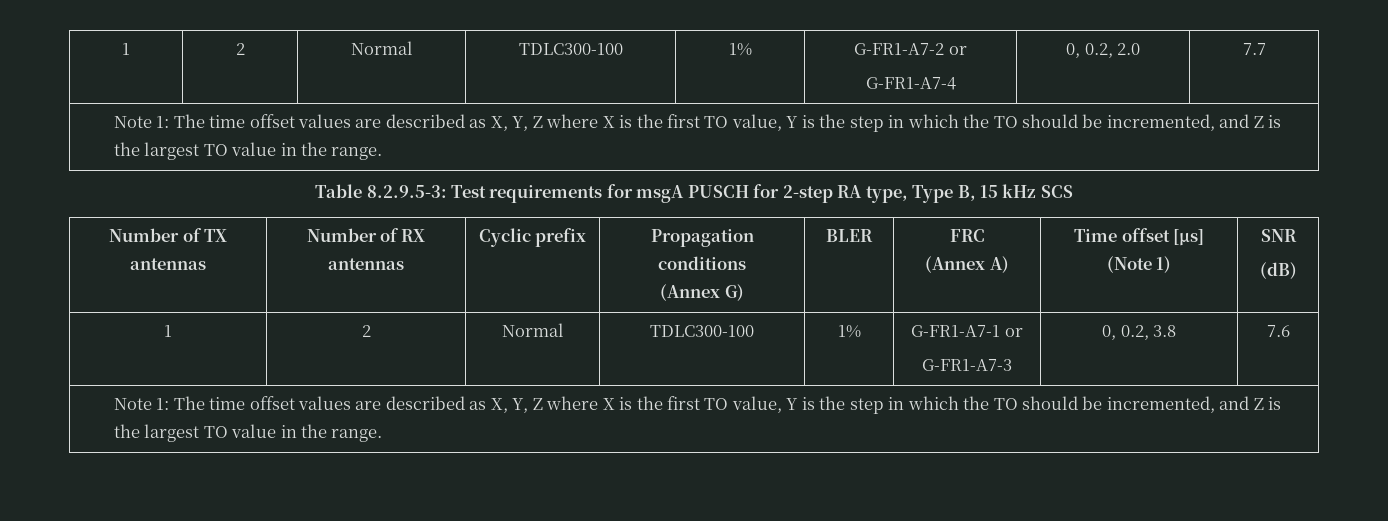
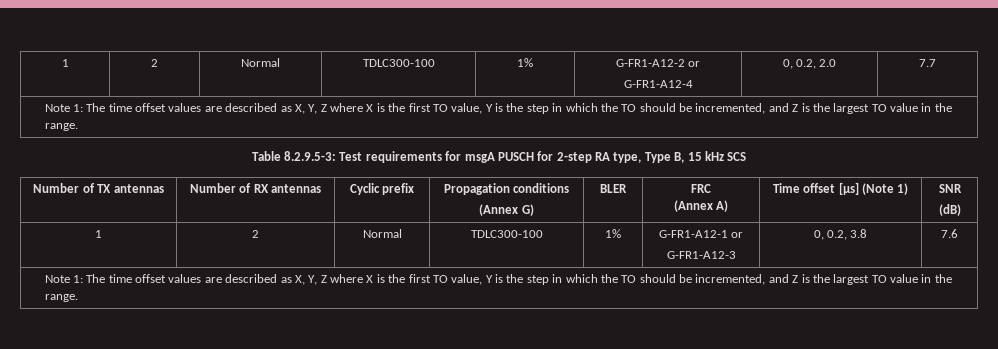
[122,43,130,55] [235,43,245,55] [350,41,413,55] [518,43,623,55] [728,43,752,56] [854,43,967,55] [865,77,956,90] 1 | 2 | Normal | TDLC300-100 | 1% | G-FR1-A7-2 or // G-FR1-A7-4 -> [61,59,69,67] [151,59,158,67] [240,58,280,67] [362,59,435,67] [517,58,533,67] [615,59,701,67] [623,80,693,88] 1 | 2 | Normal | TDLC300-100 | 1% | G-FR1-A12-2 or // G-FR1-A12-4
[911,325,1023,337] [922,359,1012,371] G-FR1-A7-1 or // G-FR1-A7-3 -> [658,230,744,238] [666,251,736,259] G-FR1-A12-1 or // G-FR1-A12-3

